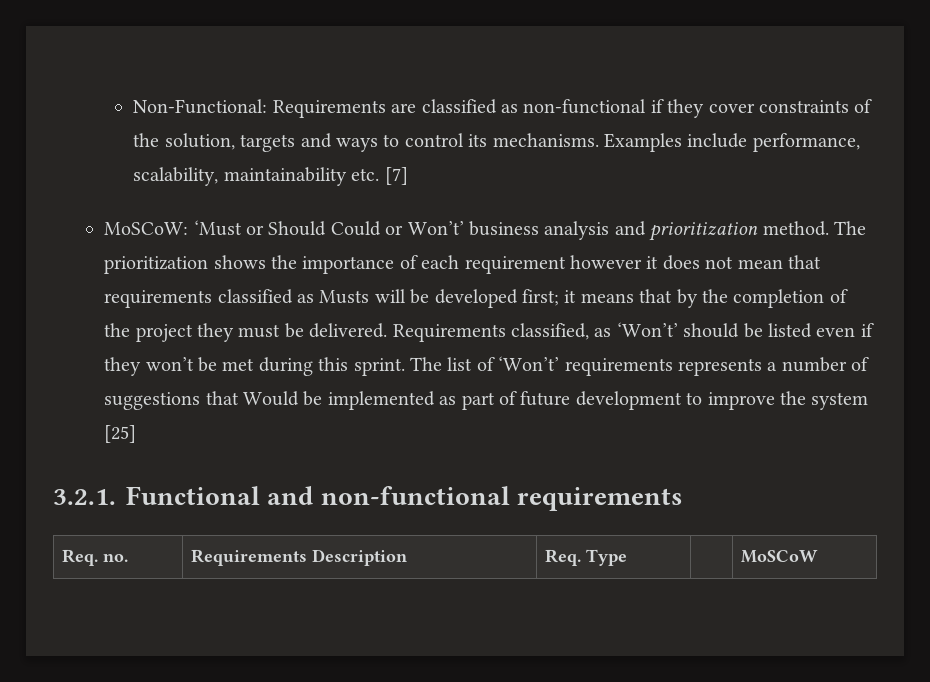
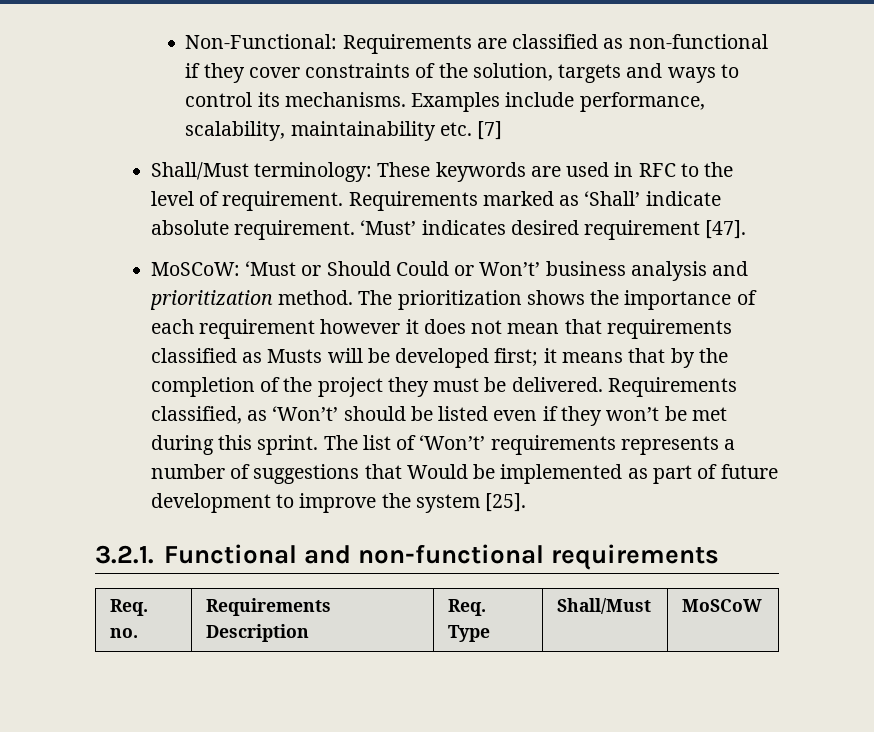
(408, 176) none -> [150,162,734,182] [150,191,721,211] [150,220,747,240] // Shall/Must terminology: These keywords are used in RFC to the level of requirement. Requirements marked as ‘Shall’ indicate absolute requirement. ‘Must’ indicates desired requirement [47].
[104,425,137,443] [25] -> [485,493,527,512] [25].
(627, 557) none -> [556,598,651,614] Shall/Must

